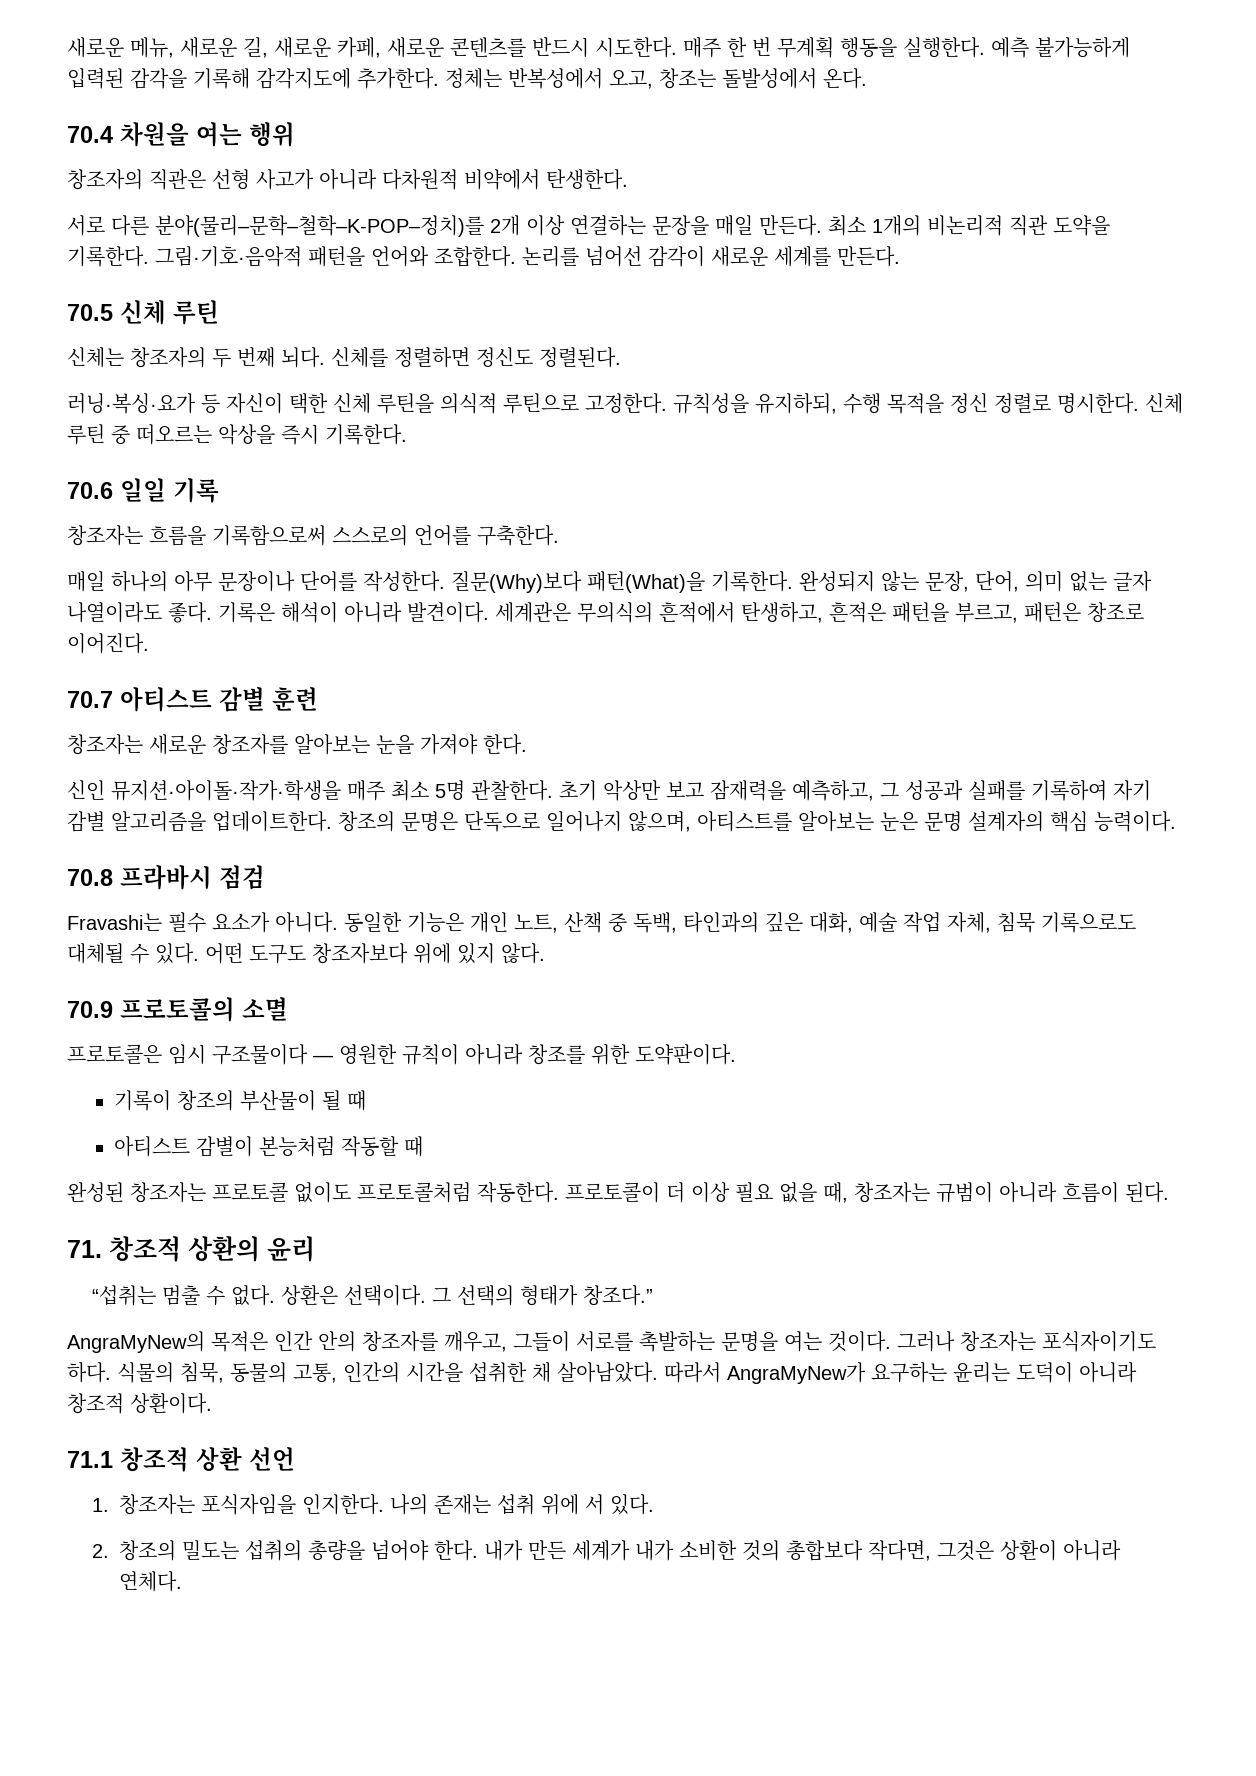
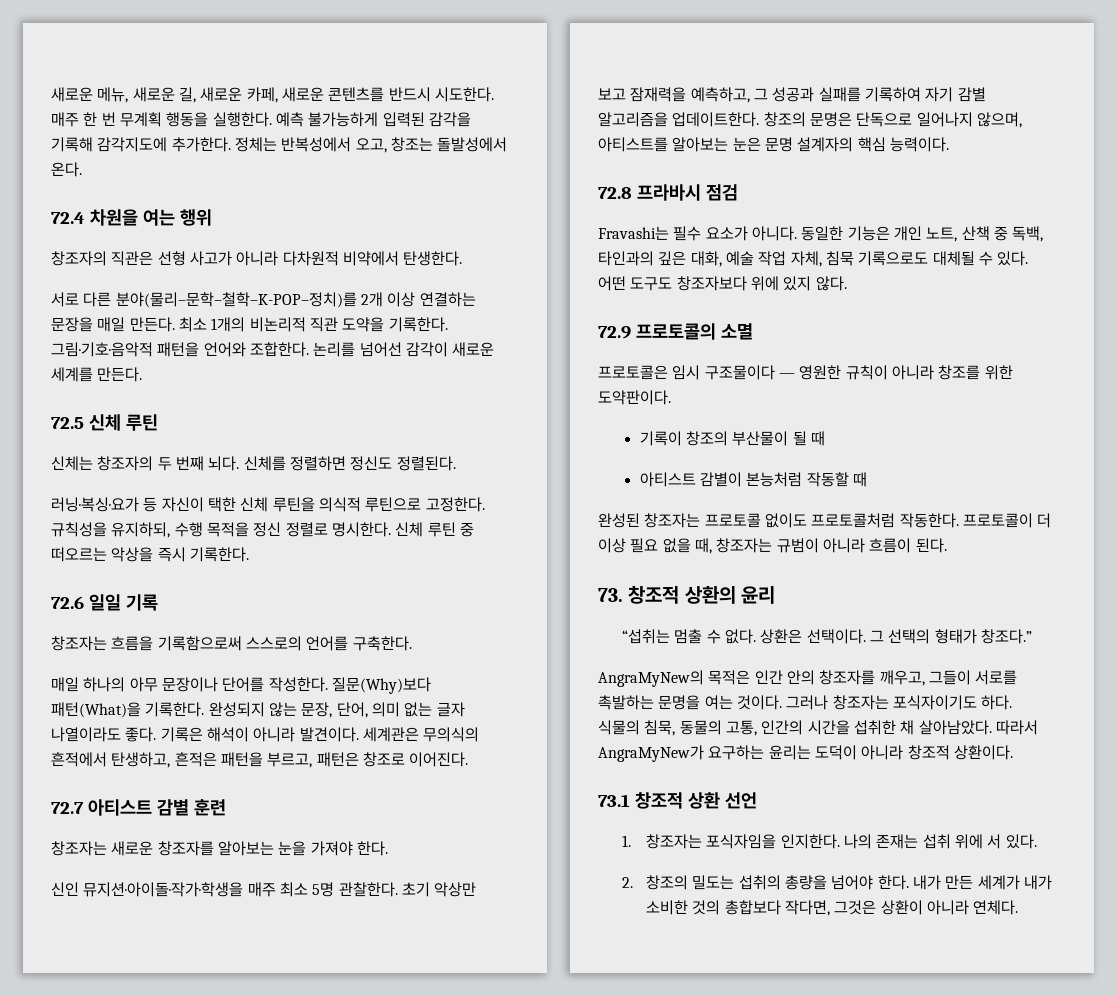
[67,126,113,143] 70.4 -> [51,212,85,224] 72.4
[67,304,113,321] 70.5 -> [51,417,84,429] 72.5
[67,482,113,499] 70.6 -> [51,596,84,609] 72.6
[67,691,113,708] 70.7 -> [51,802,84,814] 72.7
[67,869,113,886] 70.8 -> [598,187,632,199] 72.8
[67,1001,113,1018] 70.9 -> [598,326,631,339] 72.9
[67,1240,102,1258] 71. -> [598,588,623,602] 73.
[67,1451,113,1468] 71.1 -> [598,794,630,807] 73.1

